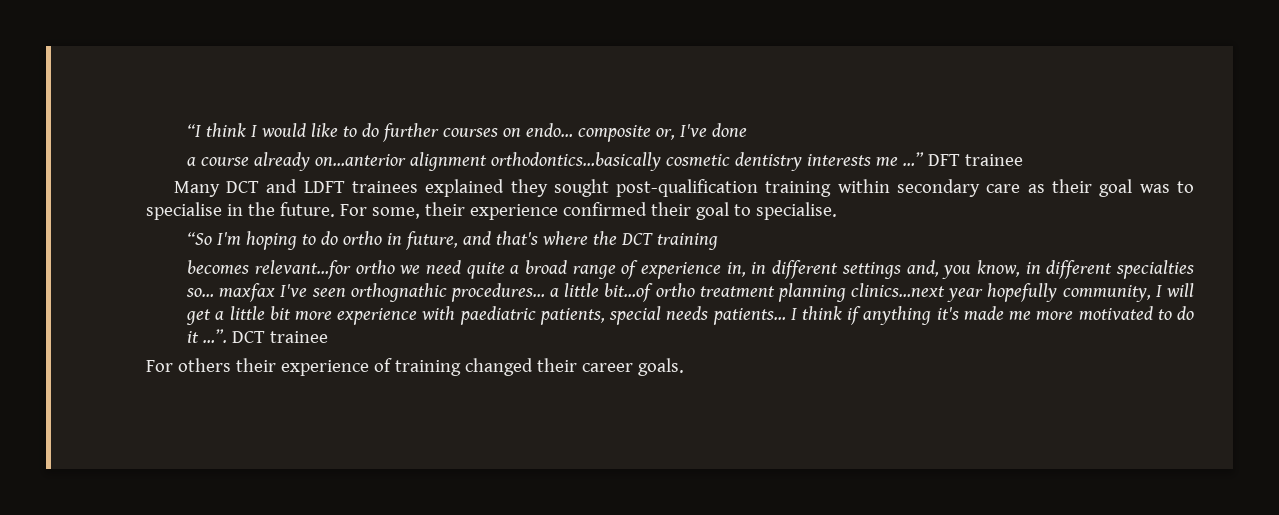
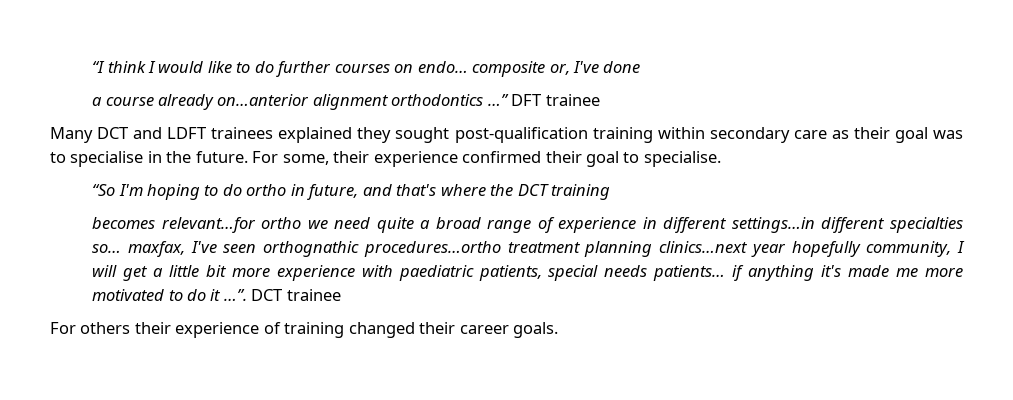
[491,152,899,171] orthodontics…basically cosmetic dentistry interests me -> [391,94,484,106] orthodontics
[726,260,1041,279] in, in different settings and, you know, in -> [642,217,815,233] in different settings…in
[219,283,276,302] maxfax -> [127,241,185,257] maxfax,
[450,283,695,302] procedures… a little bit…of ortho -> [363,241,501,257] procedures…ortho
[790,306,842,320] I think -> (726, 273) none

